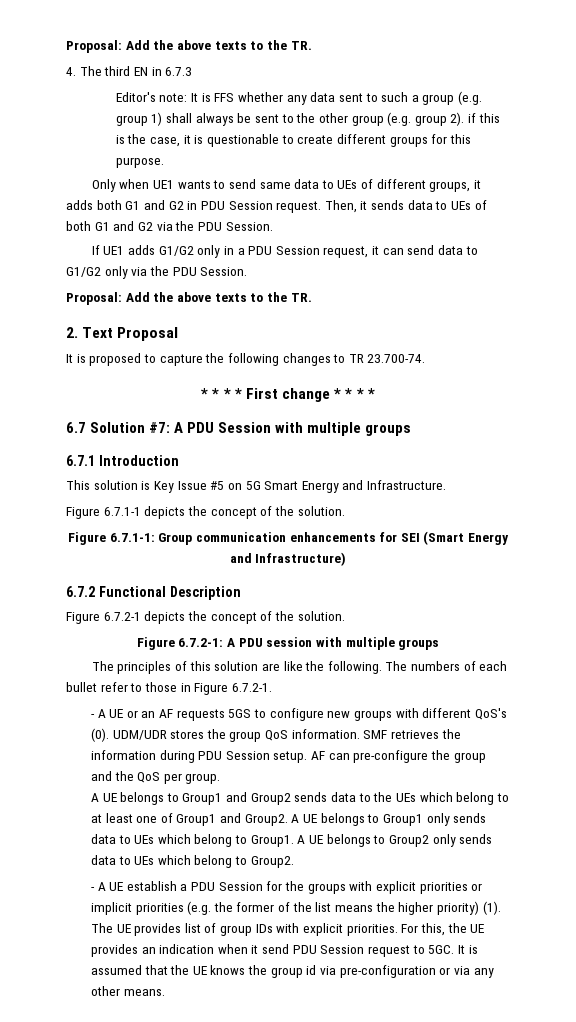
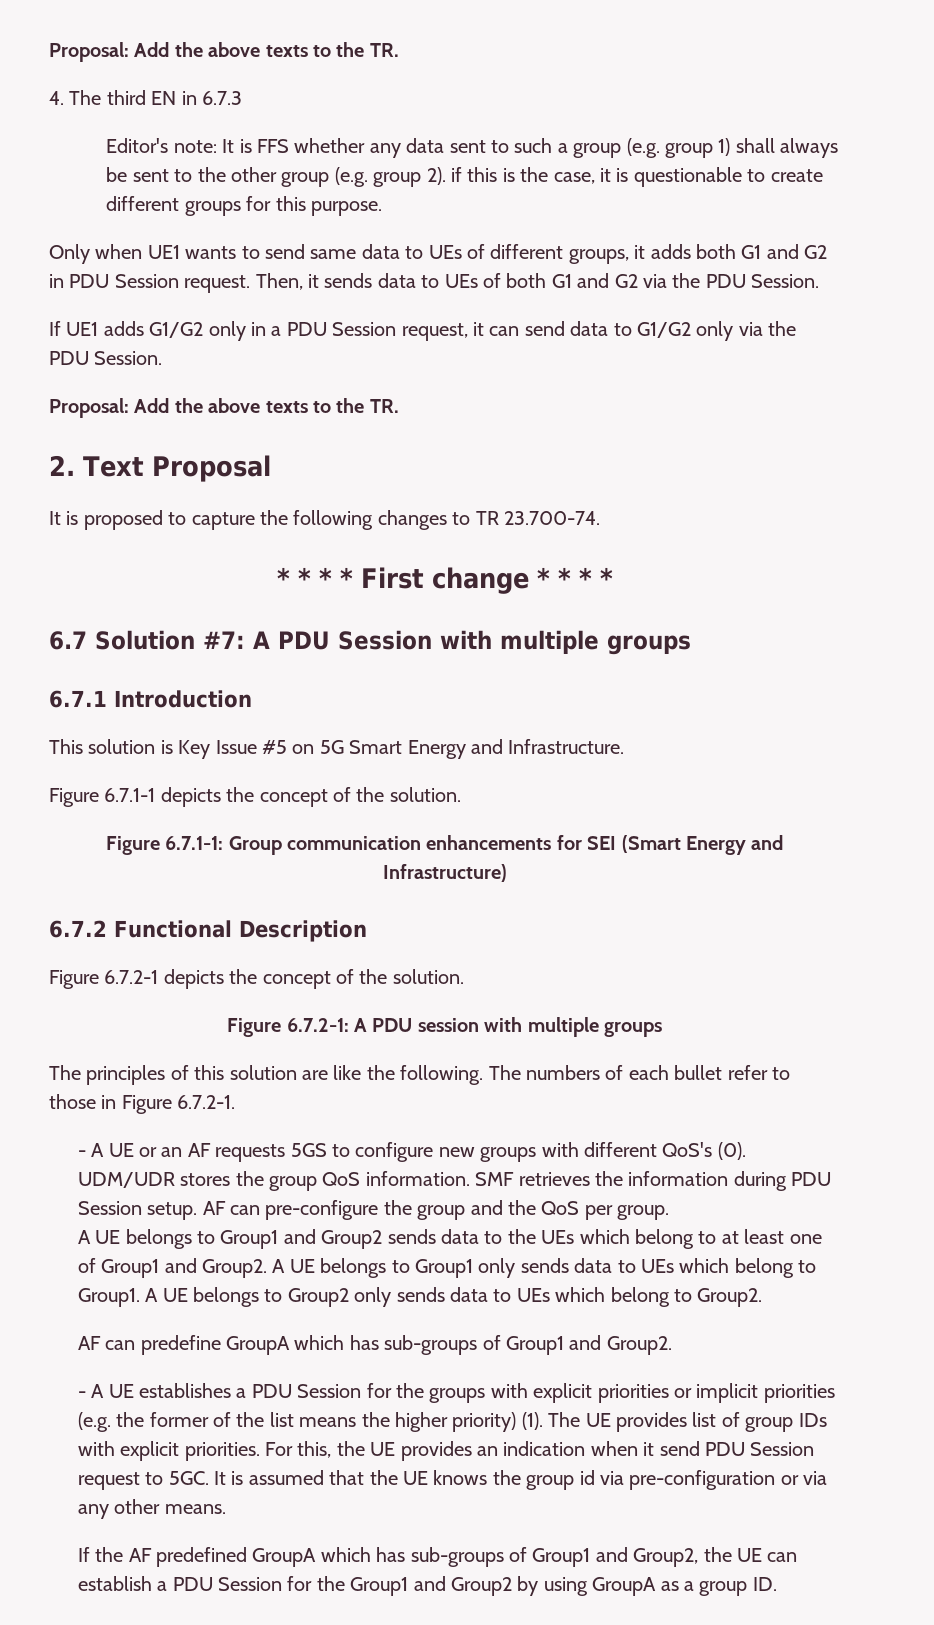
[90,881,177,891] // - A UE establish -> [77,1335,672,1355] [77,1383,231,1398] // AF can predefine GroupA which has sub-groups of Group1 and Group2. // - A UE establishes
(165, 992) none -> [77,1547,798,1567] [77,1576,777,1596] // If the AF predefined GroupA which has sub-groups of Group1 and Group2, the UE can establish a PDU Session for the Group1 and Group2 by using GroupA as a group ID.

